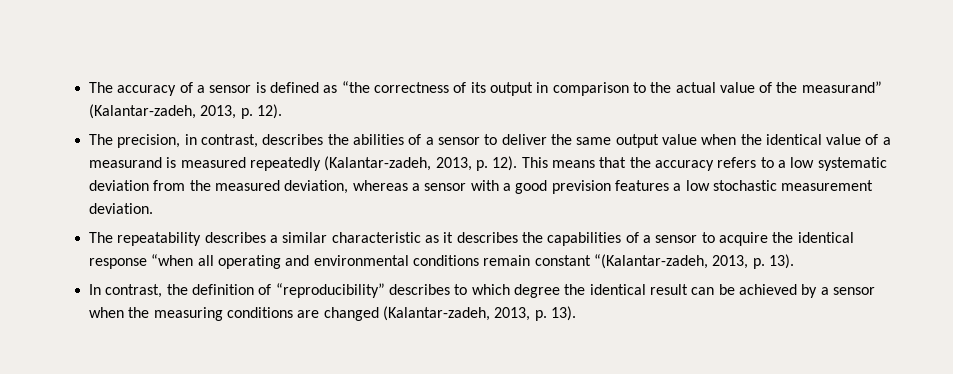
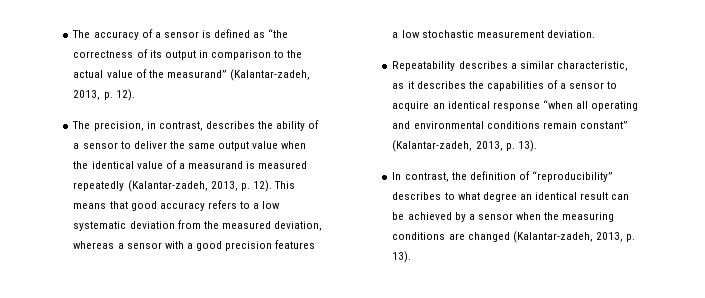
[353,134,405,145] abilities -> [276,121,306,131] ability
[629,157,651,168] the -> [130,201,157,211] good
[551,180,611,194] prevision -> [225,241,273,251] precision
[89,232,202,246] The repeatability -> [392,61,456,71] Repeatability
[331,232,421,243] characteristic -> [556,61,628,71] characteristic,
[772,232,794,243] the -> [432,103,445,109] an
[534,254,708,269] constant “(Kalantar-zadeh, -> [579,121,628,129] [392,140,473,152] constant” (Kalantar-zadeh,
[471,284,586,298] which degree the -> [457,192,532,202] what degree an

